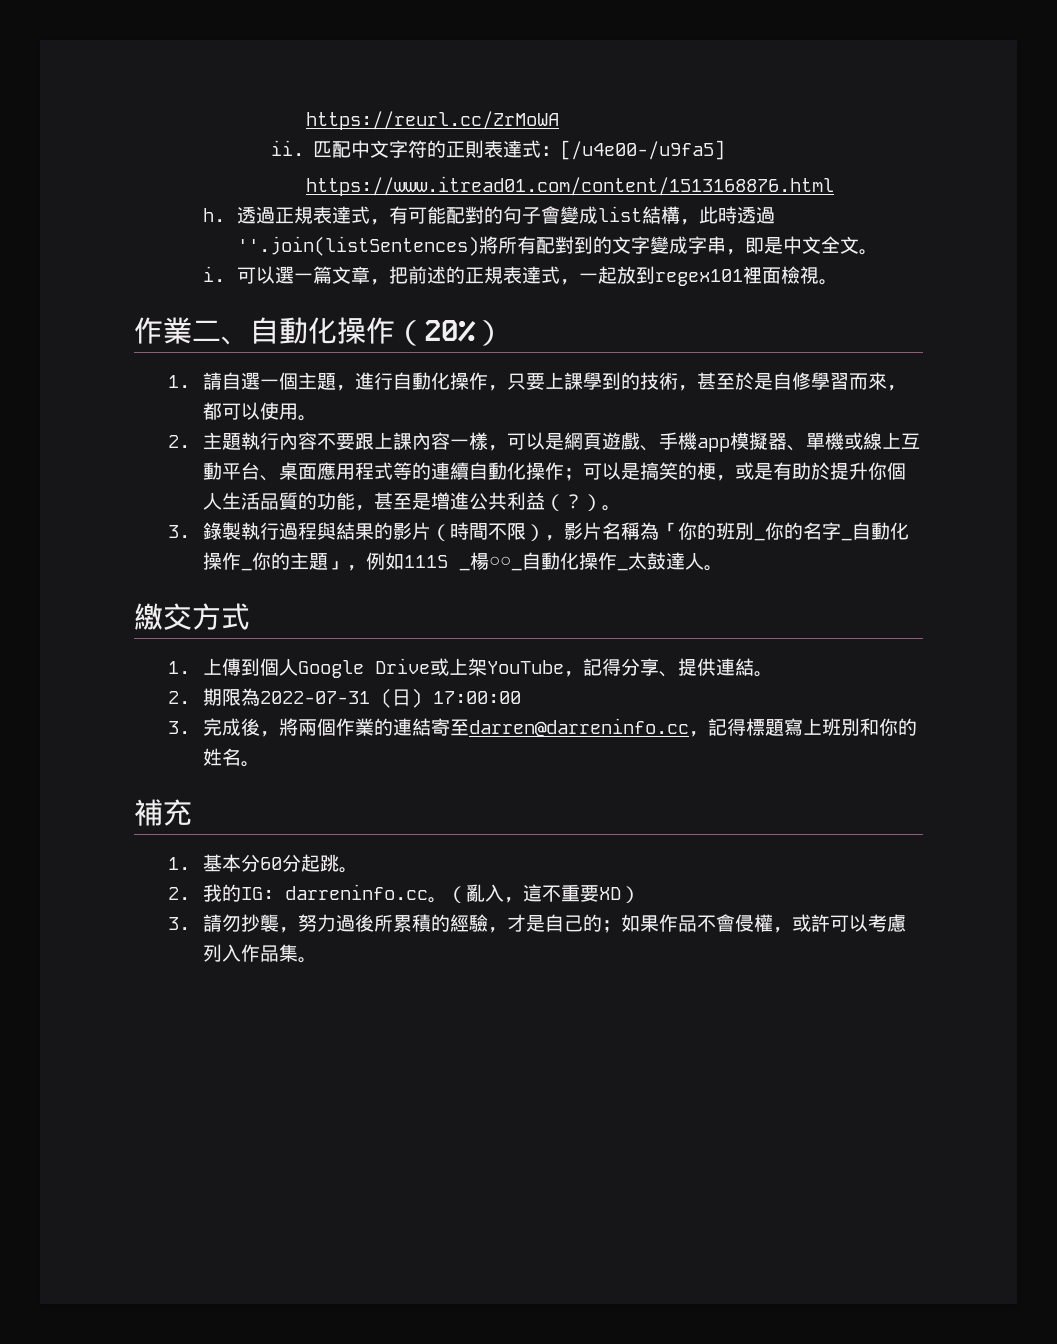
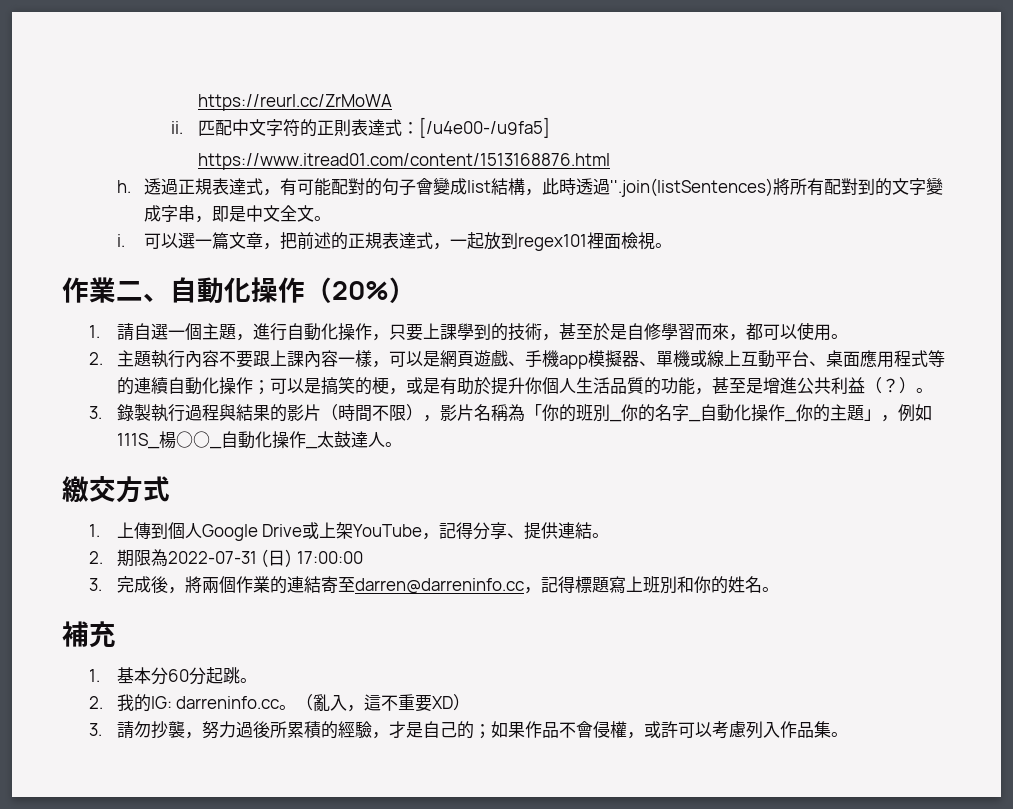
[403,555,448,568] [458,568,470,571] 111S _ -> [116,433,160,449] 111S_

